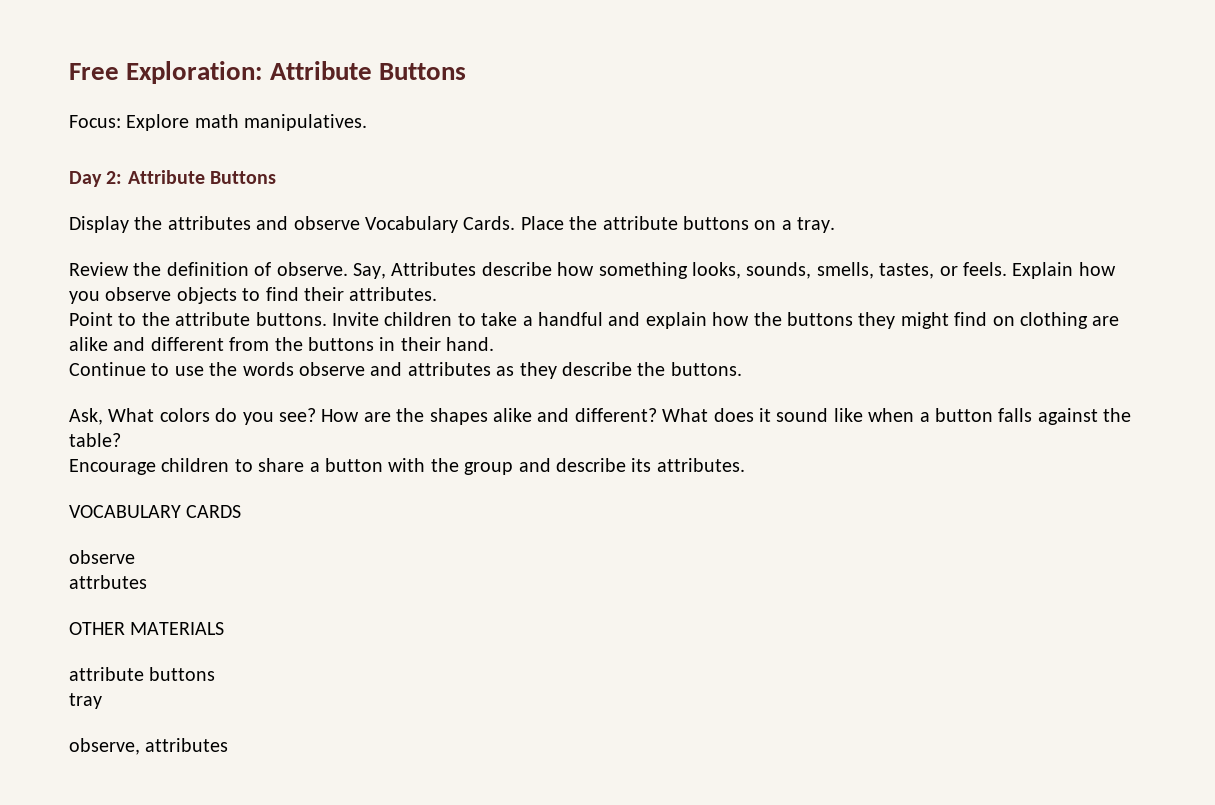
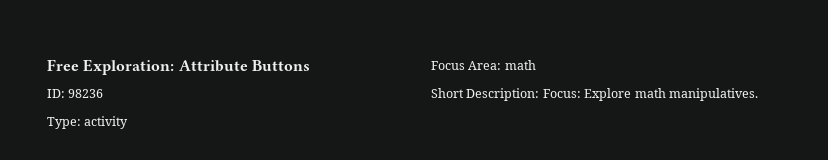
[69,114,368,131] [69,170,277,187] [69,216,836,233] [69,262,1116,279] [69,287,438,304] [69,312,1120,329] [69,337,495,351] [69,362,742,379] [69,408,1132,425] [69,433,121,447] [69,458,745,475] [69,505,242,518] [69,550,135,564] [69,575,147,589] [69,622,225,635] [69,667,216,681] [69,693,102,709] [69,738,229,755] Focus: Explore math manipulatives. // Day 2: Attribute Buttons // Display the attributes and observe Vocabulary Cards. Place the attribute buttons on a tray. // Review the definition of observe. Say, Attributes describe how something looks, sounds, smells, tastes, or feels. Explain how you observe objects to find their attributes. // Point to the attribute buttons. Invite children to take a handful and explain how the buttons they might find on clothing are alike and different from the buttons in their hand. // Continue to use the words observe and attributes as they describe the buttons. // Ask, What colors do you see? How are the shapes alike and different? What does it sound like when a button falls against the table? // Encourage children to share a button with the group and describe its attributes. // VOCABULARY CARDS // observe // attrbutes // OTHER MATERIALS // attribute buttons // tray // observe, attributes -> [47,89,104,98] [47,116,129,129] [431,60,536,70] [431,88,758,101] ID: 98236 // Type: activity // Focus Area: math // Short Description: Focus: Explore math manipulatives.

